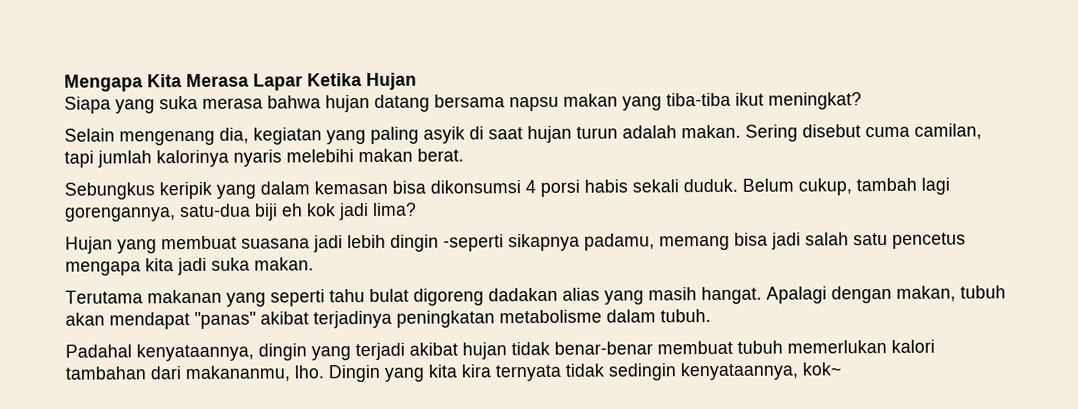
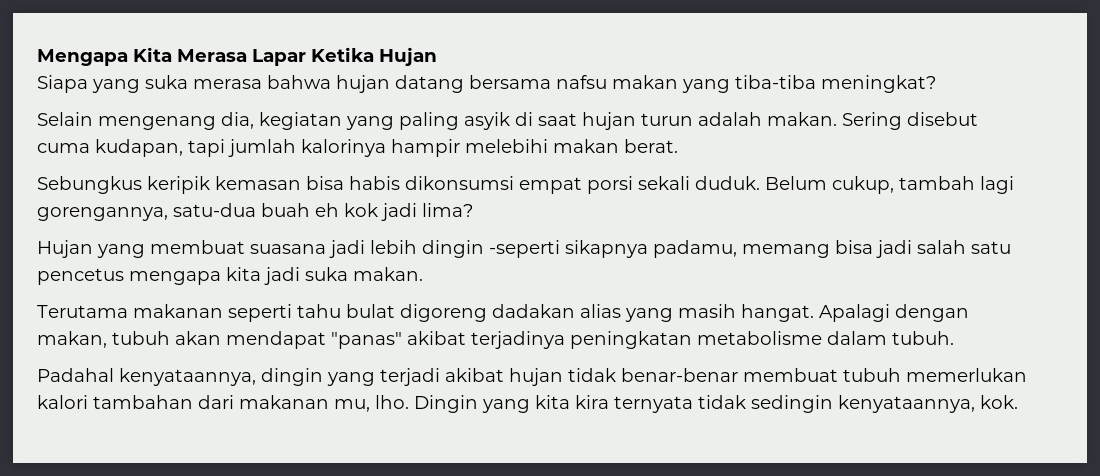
[509,96,559,112] napsu -> [556,75,607,89] nafsu
[735,92,764,106] ikut -> (816, 82) none
[914,123,982,140] camilan, -> [95,139,183,157] kudapan,
[233,149,282,167] nyaris -> [391,139,460,157] hampir
[216,179,628,199] yang dalam kemasan bisa dikonsumsi 4 porsi habis -> [215,176,633,194] kemasan bisa habis dikonsumsi empat porsi
[254,203,278,221] biji -> [261,203,310,217] buah
[226,292,266,307] yang -> (223, 311) none
[185,365,291,383] makananmu, -> [239,395,370,412] makanan mu,
[802,362,841,376] kok~ -> [980,395,1018,409] kok.

